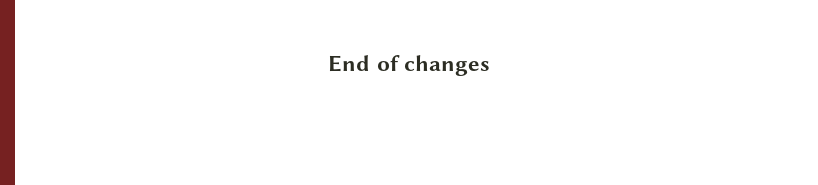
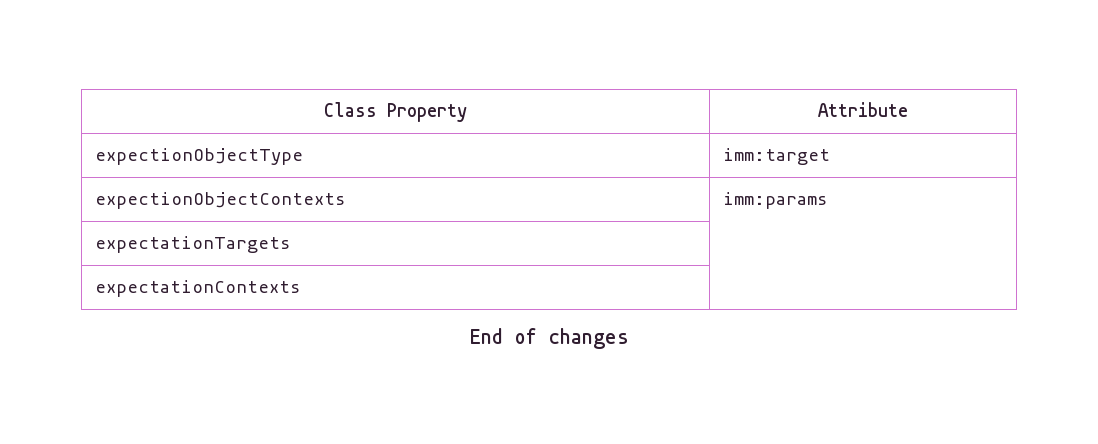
(328, 63) none -> [324,102,467,122] [818,102,908,117] [95,148,304,165] [723,148,831,165] [95,192,346,209] [723,192,828,209] [95,236,291,253] [95,280,301,297] Class Property | Attribute // expectionObjectType | imm:target // expectionObjectContexts | imm:params // expectationTargets | // expectationContexts | //

